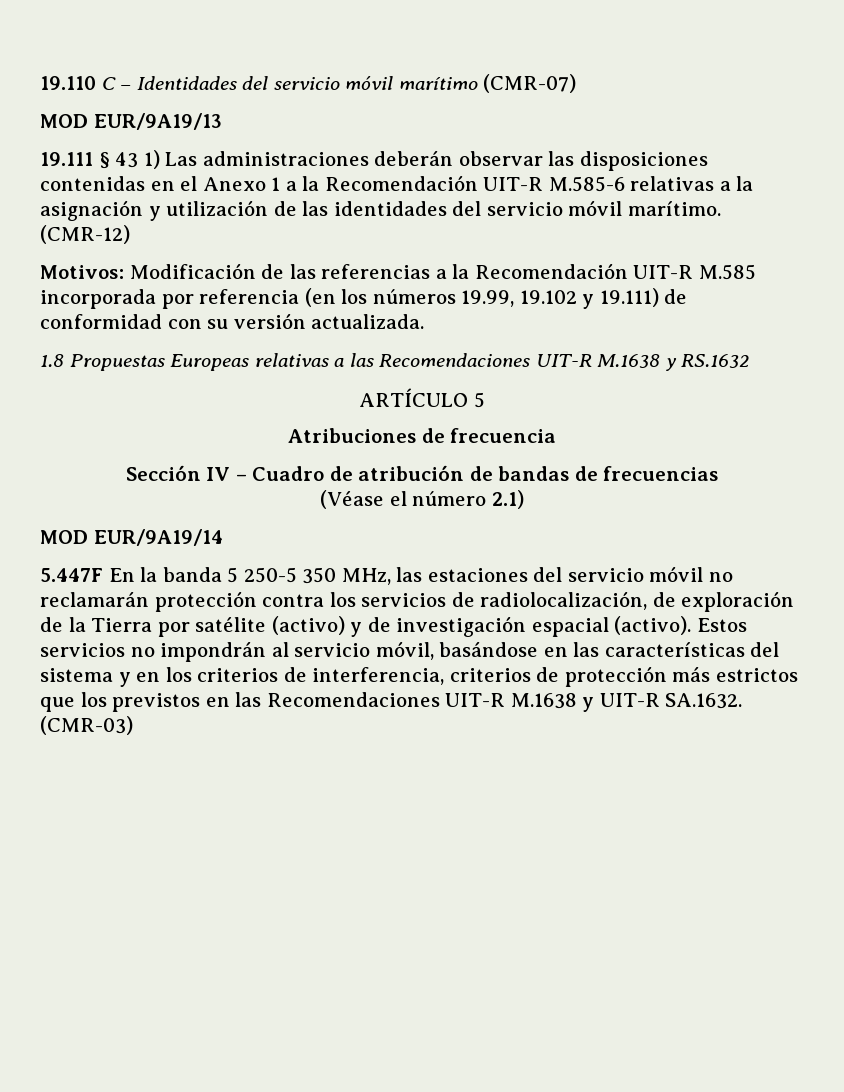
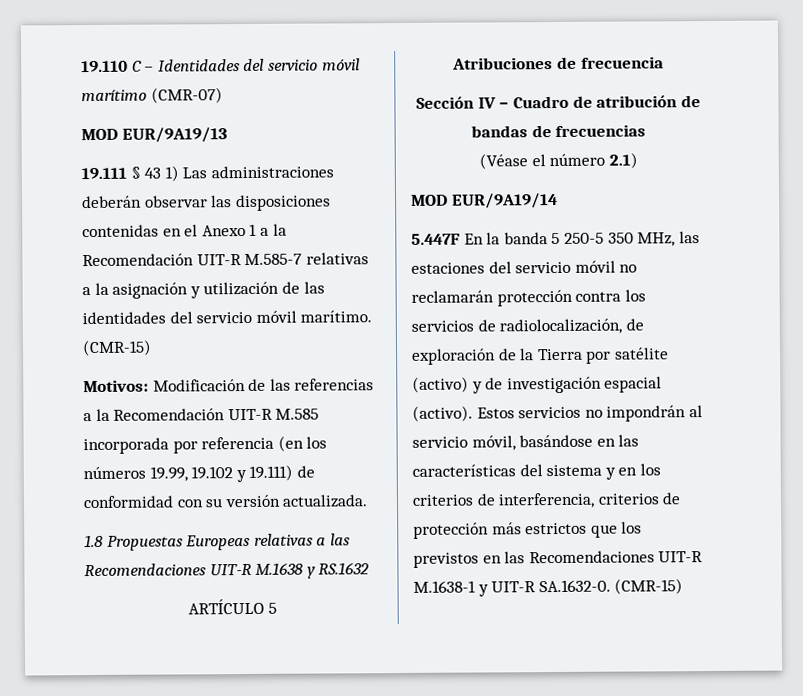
[548,176,625,192] M.585-6 -> [244,253,303,266] M.585-7
[40,225,130,244] (CMR-12) -> [82,339,152,357] (CMR-15)
[510,693,577,709] M.1638 -> [413,580,476,593] M.1638-1
[665,693,743,709] [40,716,133,735] SA.1632. (CMR-03) -> [538,578,684,595] SA.1632-0. (CMR-15)

